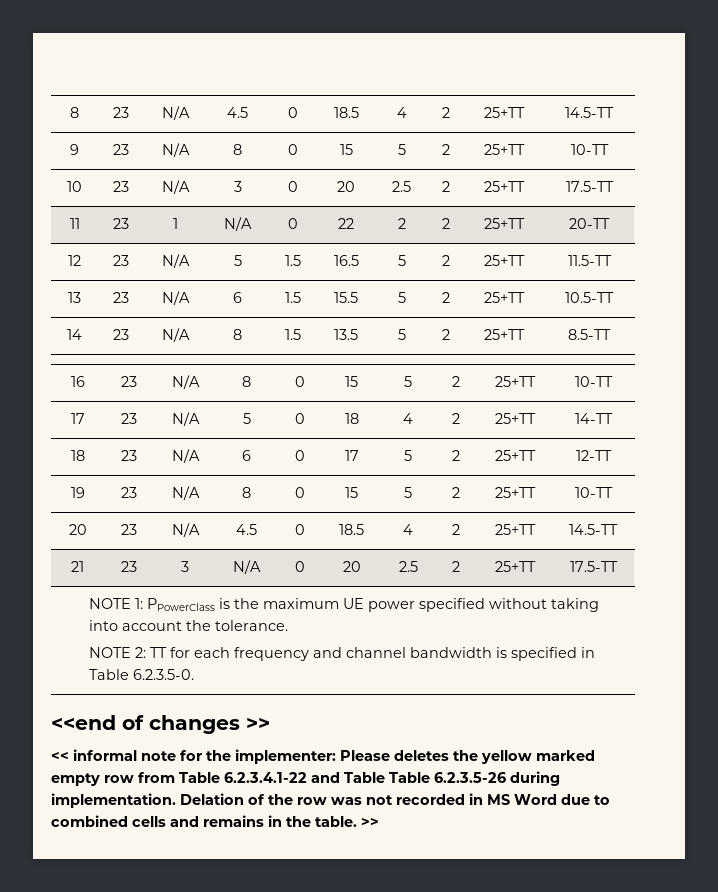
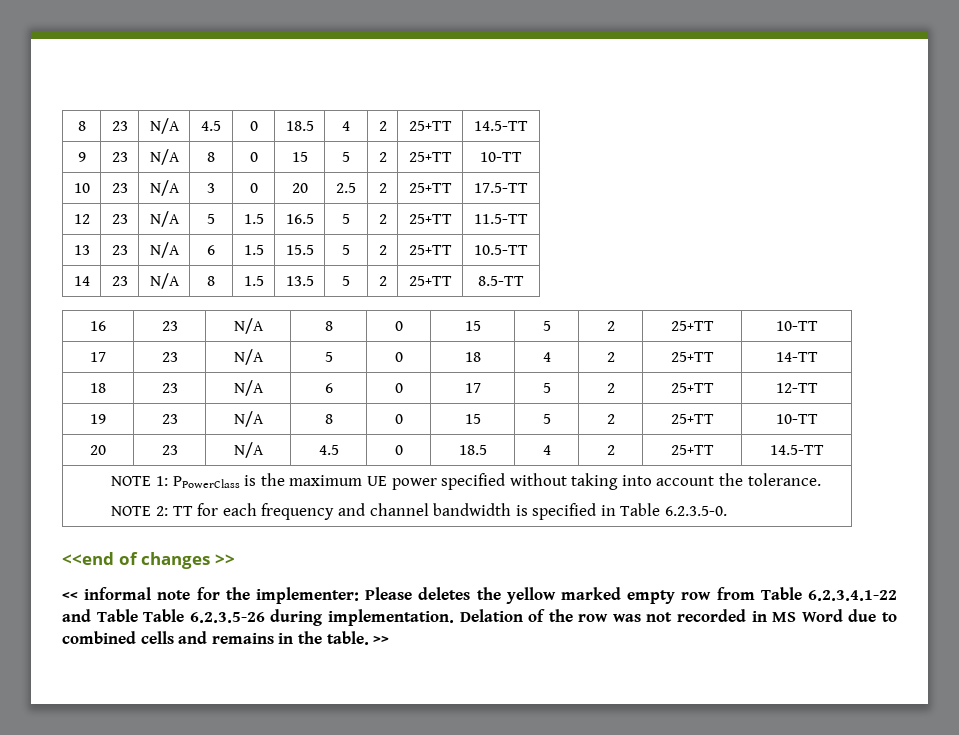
[69,218,80,229] [113,218,129,229] [173,218,178,229] [224,217,252,231] [287,218,298,229] [338,218,354,229] [397,218,406,229] [441,218,450,229] [483,218,525,229] [569,218,610,229] // 11 | 23 | 1 | N/A | 0 | 22 | 2 | 2 | 25+TT | 20-TT -> (528, 188) none
[71,561,84,572] [121,561,137,572] [181,561,189,572] [233,560,261,574] [294,561,305,572] [342,561,361,572] [398,561,418,572] [452,561,460,572] [494,561,536,572] [569,561,618,572] // 21 | 23 | 3 | N/A | 0 | 20 | 2.5 | 2 | 25+TT | 17.5-TT -> (824, 450) none

